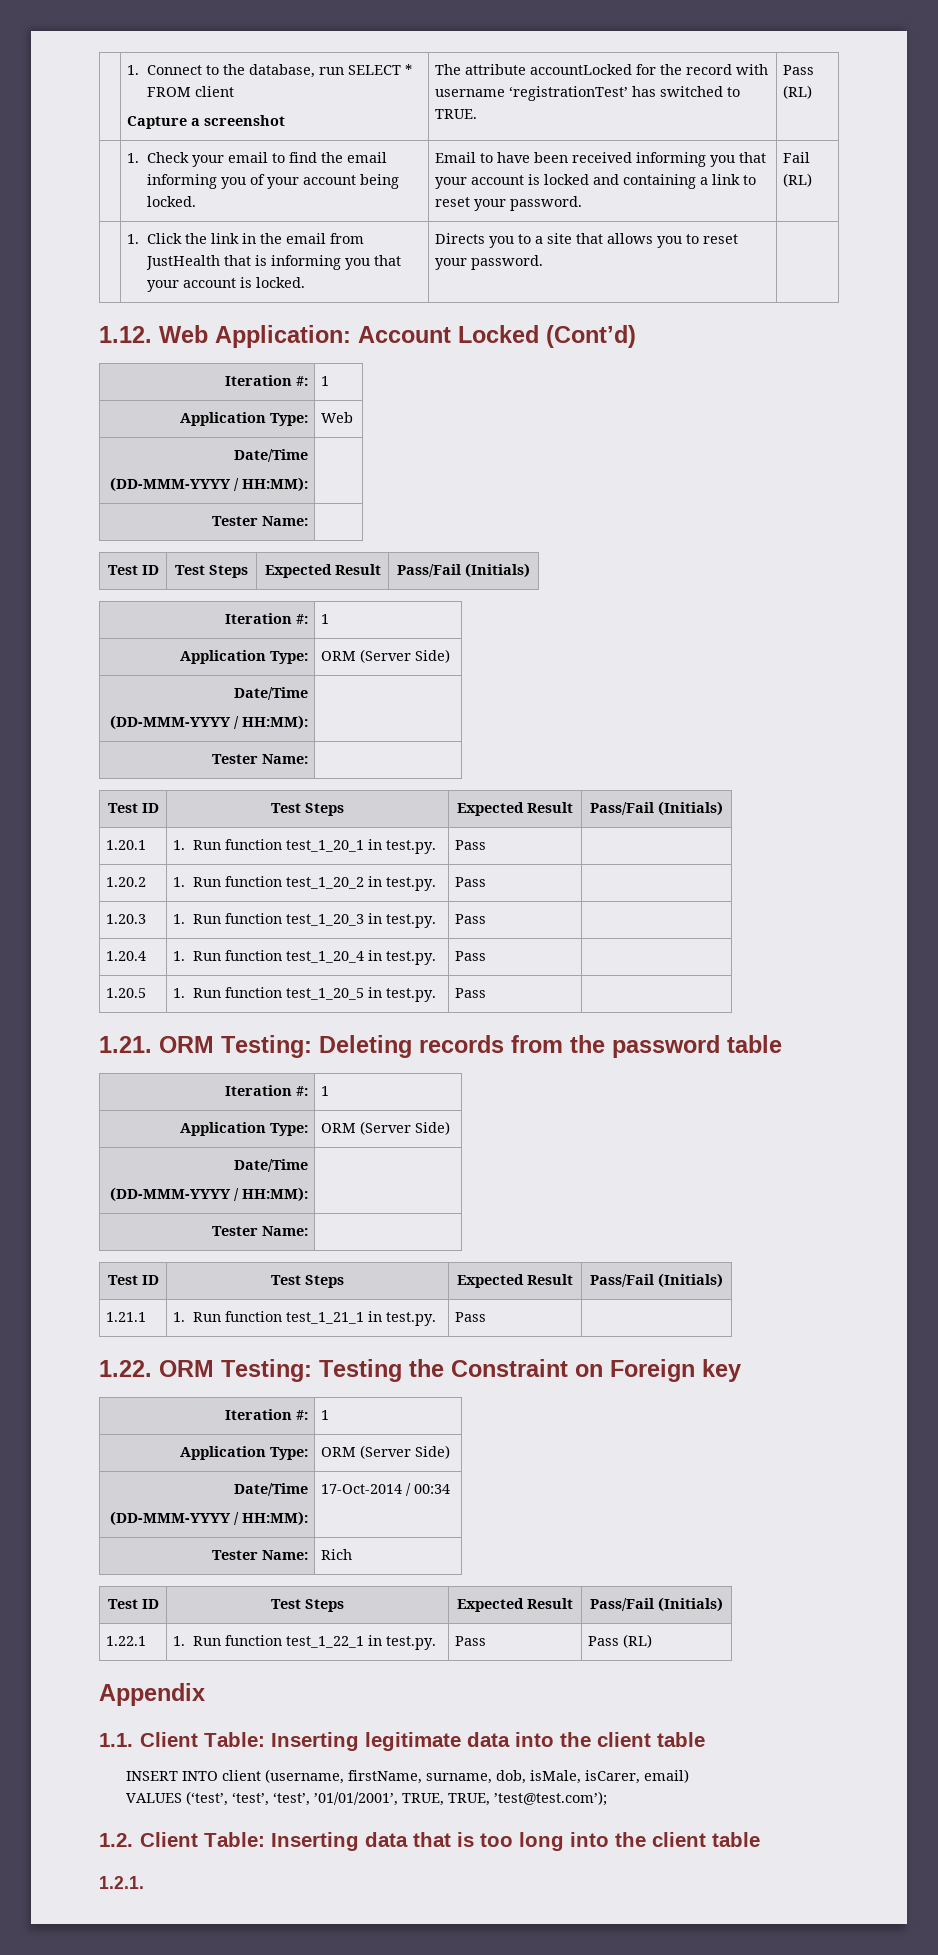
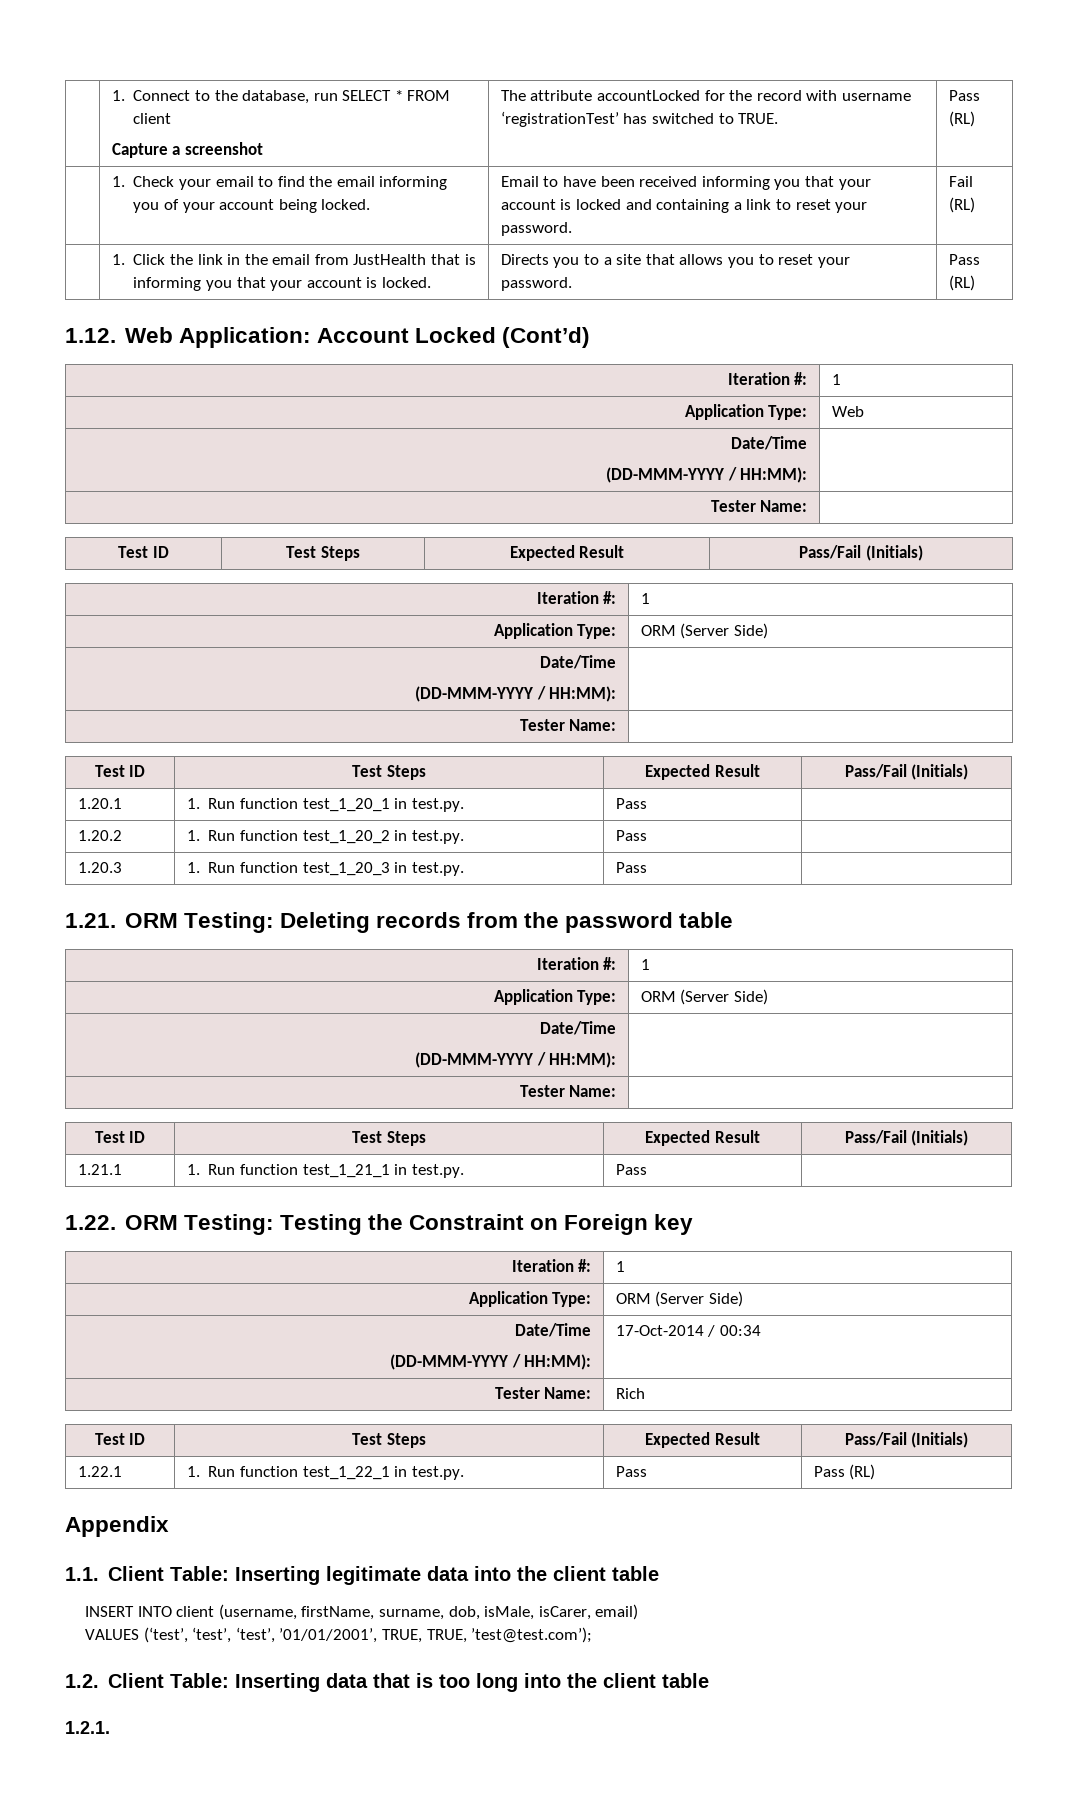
(544, 262) none -> [948,254,980,265] [948,275,975,291] Pass (RL)
[106,951,147,961] [173,950,436,965] [455,951,487,961] [106,988,147,998] [173,987,436,1002] [455,988,487,998] // 1.20.4 | 1. Run function test_1_20_4 in test.py. | Pass | // 1.20.5 | 1. Run function test_1_20_5 in test.py. | Pass | -> (647, 867) none

